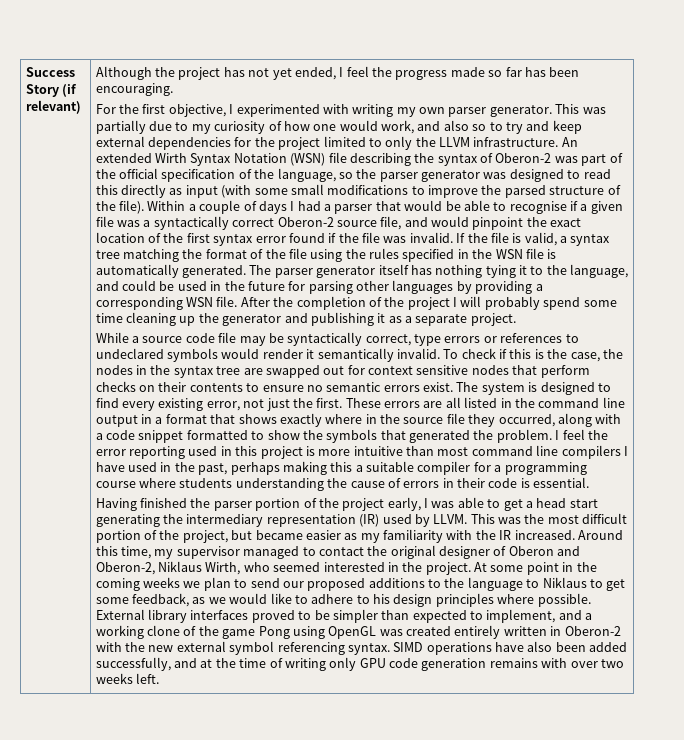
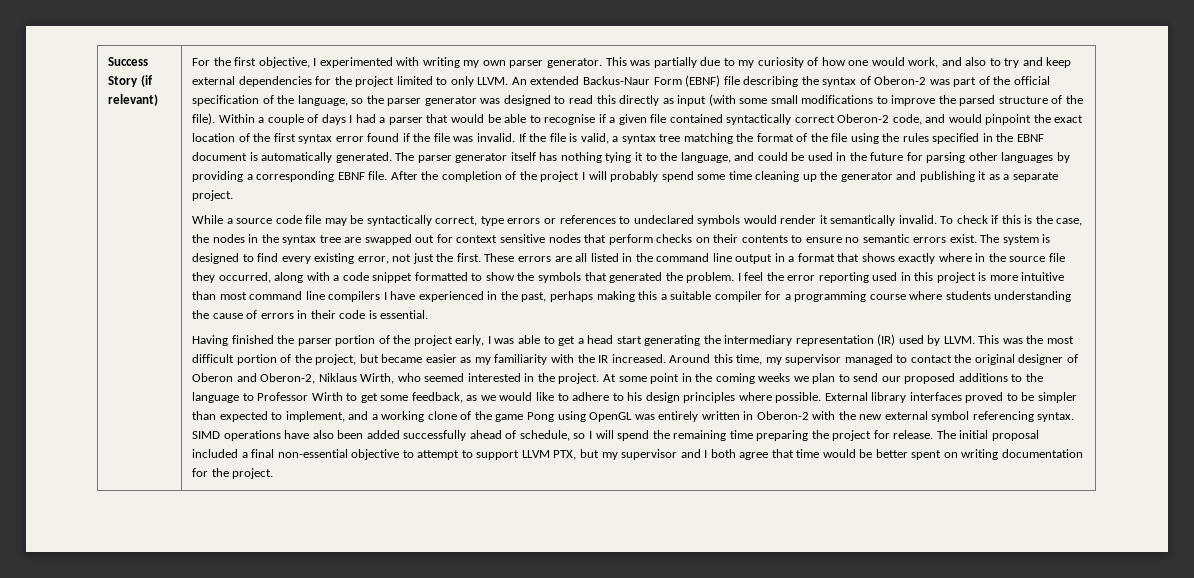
[95,66,580,80] [95,83,173,96] Although the project has not yet ended, I feel the progress made so far has been encouraging. // -> (159, 100) none
[472,124,487,131] so -> (987, 61) none
[415,137,578,147] [95,153,326,166] the LLVM infrastructure. An extended Wirth Syntax Notation (WSN) -> [477,75,721,87] LLVM. An extended Backus-Naur Form (EBNF)
[117,220,151,227] was a -> [669,114,723,123] contained
[336,216,402,230] source file, -> [892,114,922,125] code,
[495,248,544,259] WSN file -> [1016,134,1044,142] [192,152,248,161] EBNF document
[186,297,214,307] WSN -> [337,172,365,180] EBNF
[128,462,158,472] used -> [418,291,484,302] experienced
[542,577,587,588] Niklaus -> [257,392,343,401] Professor Wirth
[406,626,452,636] created -> (655, 417) none
[95,657,624,671] [95,673,160,684] successfully, and at the time of writing only GPU code generation remains with over two weeks left. -> [403,430,1039,441] [192,449,1083,460] [192,468,274,479] successfully ahead of schedule, so I will spend the remaining time preparing the project for release. The initial proposal included a final non-essential objective to attempt to support LLVM PTX, but my supervisor and I both agree that time would be better spent on writing documentation for the project.

